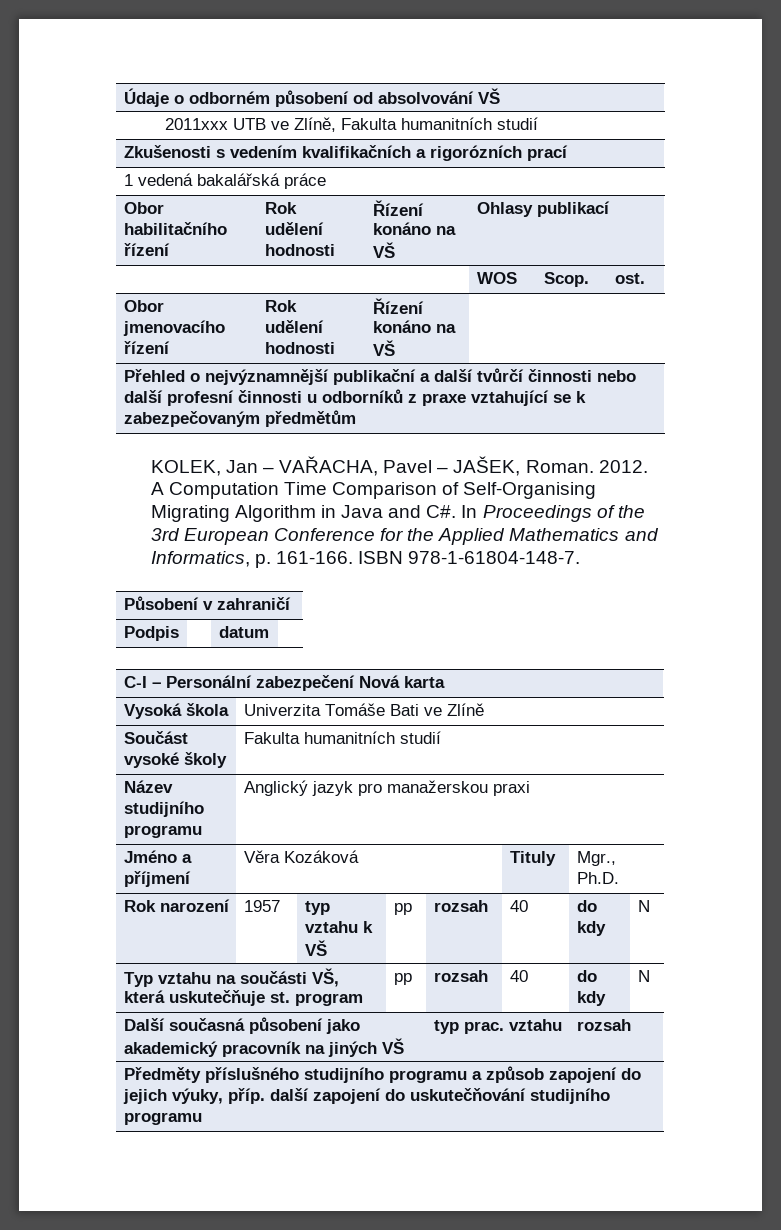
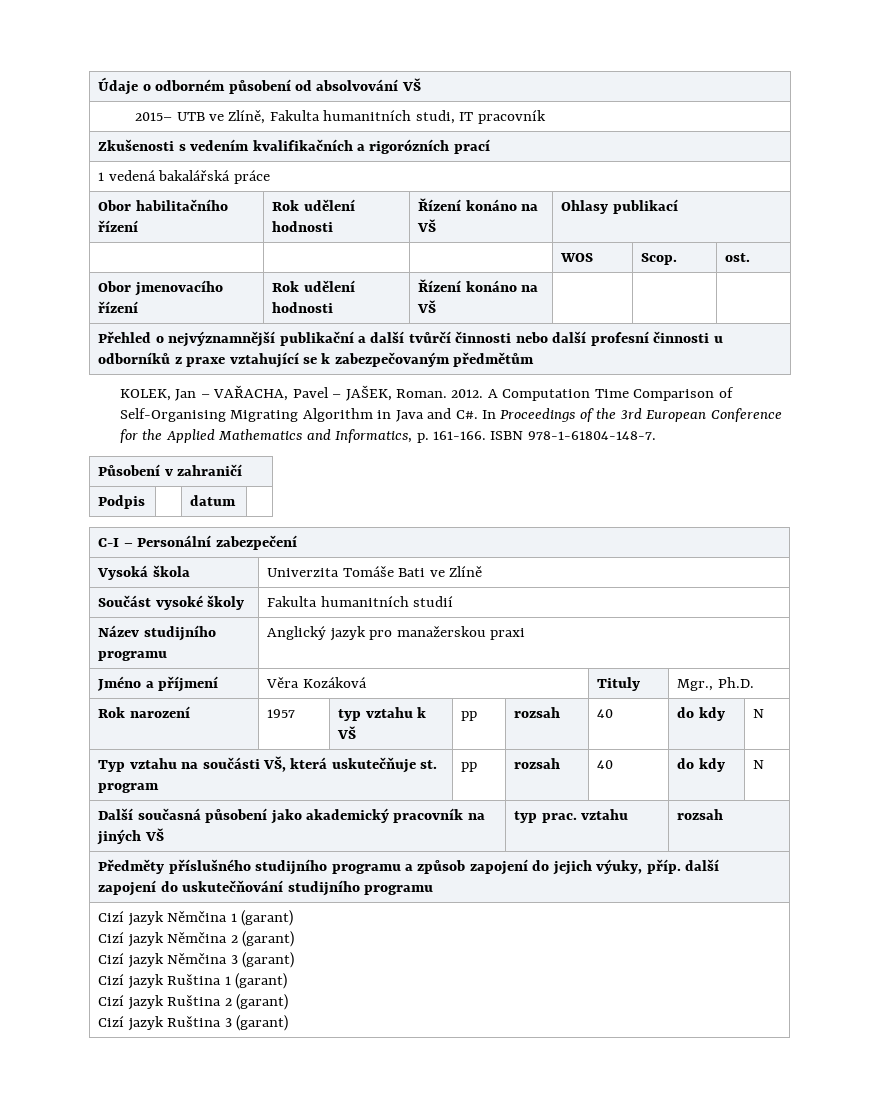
[165,118,229,130] 2011xxx -> [135,112,173,121] 2015–
[497,117,539,130] studií -> [415,110,546,124] studi, IT pracovník
[358,675,445,688] Nová karta -> (297, 542) none
(202, 1118) none -> [98,910,293,926] [98,931,294,947] [98,952,294,968] [98,973,287,989] [98,994,288,1010] [98,1015,288,1031] // Cizí jazyk Němčina 1 (garant) // Cizí jazyk Němčina 2 (garant) // Cizí jazyk Němčina 3 (garant) // Cizí jazyk Ruština 1 (garant) // Cizí jazyk Ruština 2 (garant) // Cizí jazyk Ruština 3 (garant)

